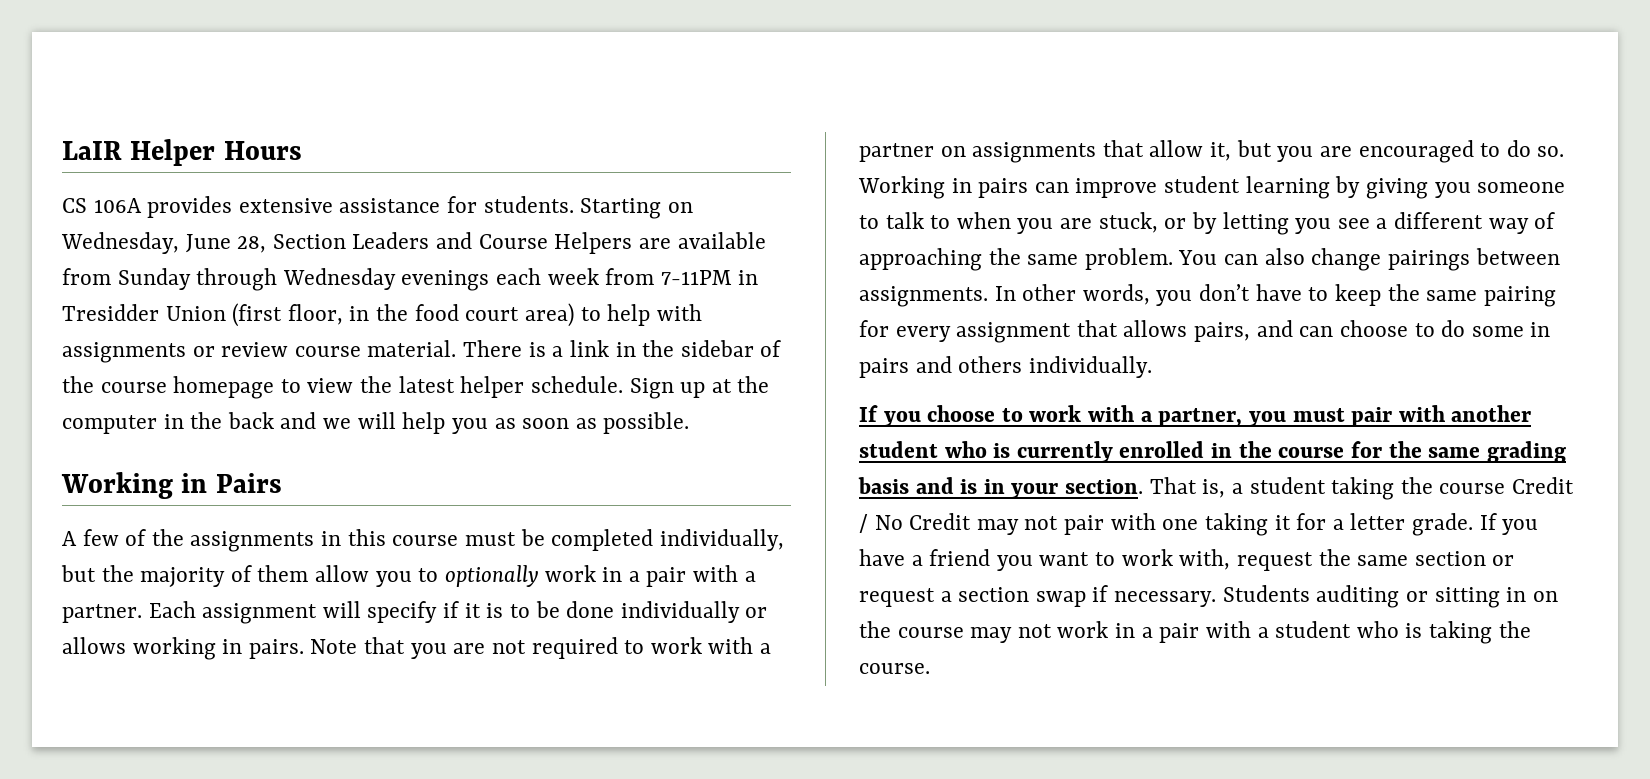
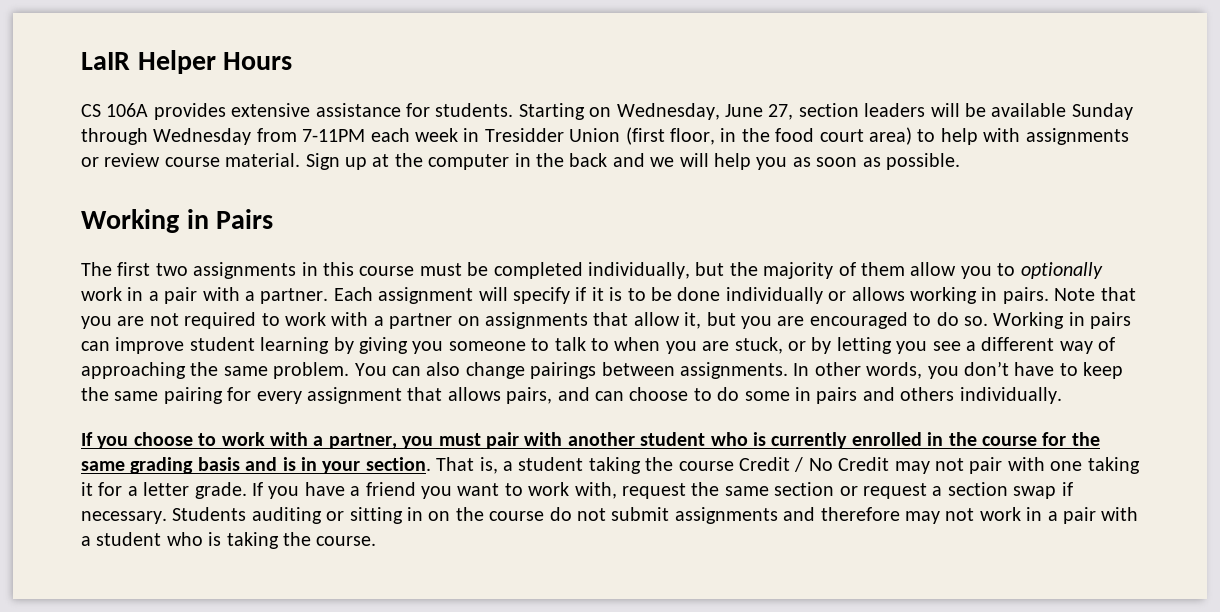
[237,232,766,254] [62,268,732,291] 28, Section Leaders and Course Helpers are available from Sunday through Wednesday evenings each week from 7-11PM -> [768,103,1133,120] [81,128,458,145] 27, section leaders will be available Sunday through Wednesday from 7-11PM each week
[463,340,782,357] [62,376,623,399] There is a link in the sidebar of the course homepage to view the latest helper schedule. -> (301, 160) none
[62,529,184,546] A few of the -> [81,262,188,276] The first two
(964, 632) none -> [549,507,900,524] do not submit assignments and therefore

